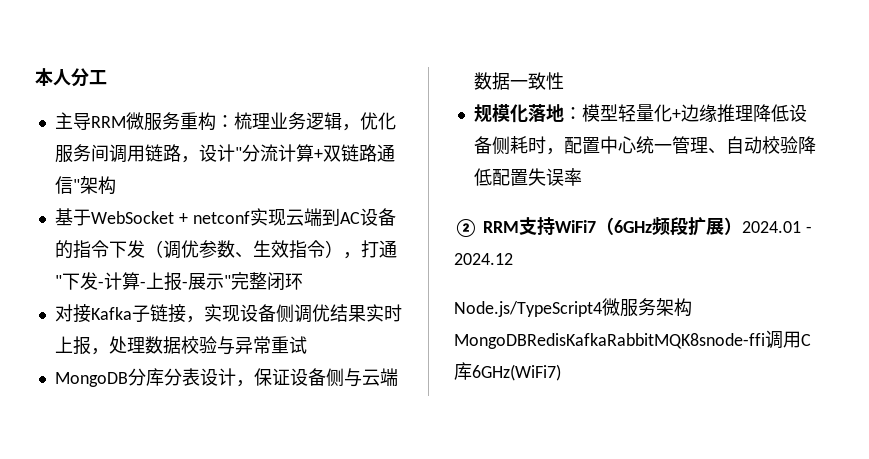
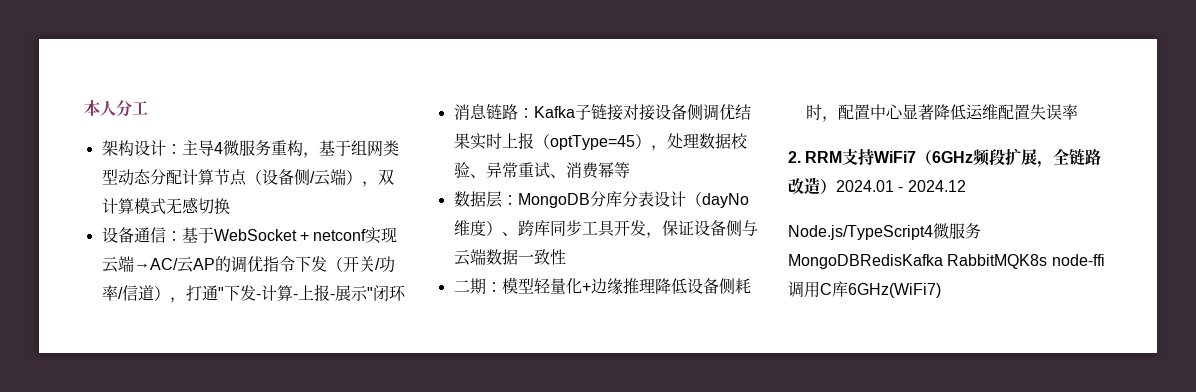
[54,112,396,131] [54,144,395,163] [54,176,116,195] 主导RRM微服务重构：梳理业务逻辑，优化服务间调用链路，设计"分流计算+双链路通信"架构 // -> [101,140,399,158] [101,169,394,187] [101,197,230,215] [101,227,182,243] 架构设计：主导4微服务重构，基于组网类型动态分配计算节点（设备侧/云端），双计算模式无感切换 // 设备通信：
[321,208,396,226] [54,240,325,259] 到AC设备的指令下发（调优参数、生效指令 -> [133,256,395,273] [101,285,154,301] →AC/云AP的调优指令下发（开关/功率/信道
[230,272,267,290] 完整 -> (373, 293) none
[54,304,91,323] 对接 -> [453,104,534,120] 消息链路：
[185,304,240,323] ，实现 -> [622,104,655,121] 对接
(91, 345) none -> [533,134,651,150] （optType=45）
[216,336,235,355] 与 -> [469,174,486,178] 、
[54,368,236,387] // MongoDB分库分表设计 -> [549,162,630,179] [453,191,749,208] [453,220,646,237] 、消费幂等 // 数据层：MongoDB分库分表设计（dayNo维度）、跨库同步工具开发
[473,104,564,123] 规模化落地 -> [453,278,486,294] 二期
[635,136,816,154] [473,168,492,186] 统一管理、自动校验降低 -> [901,104,998,120] 显著降低运维
[454,219,478,237] ② -> [788,151,801,163] 2.
(724, 226) none -> [1037,149,1102,168] [788,177,820,195] ，全链路改造
[656,298,692,317] [454,333,765,349] 架构MongoDBRedisKafkaRabbitMQK8snode-ffi -> [788,254,1105,269] MongoDBRedisKafka RabbitMQK8s node-ffi

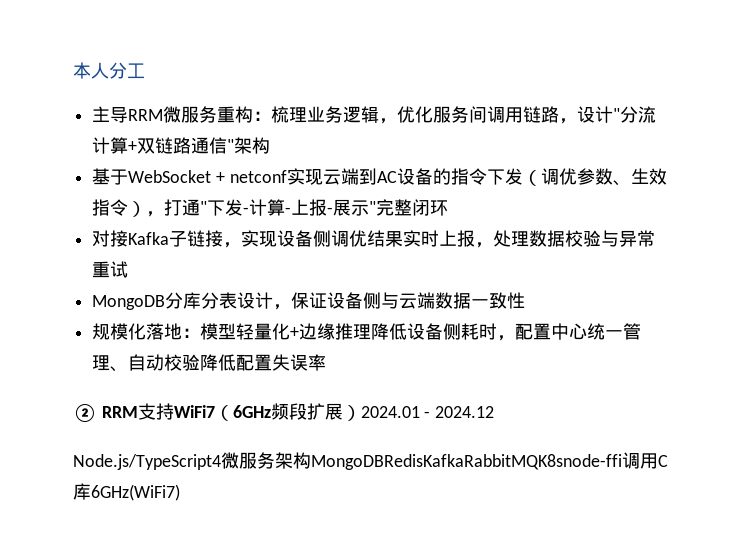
[101,140,399,158] [101,169,394,187] [101,197,230,215] [101,227,182,243] 架构设计：主导4微服务重构，基于组网类型动态分配计算节点（设备侧/云端），双计算模式无感切换 // 设备通信： -> [92,106,657,124] [92,137,271,154] 主导RRM微服务重构：梳理业务逻辑，优化服务间调用链路，设计"分流计算+双链路通信"架构 //
[133,256,395,273] [101,285,154,301] →AC/云AP的调优指令下发（开关/功率/信道 -> [358,168,667,186] [92,199,129,216] 到AC设备的指令下发（调优参数、生效指令
(373, 293) none -> [376,199,413,216] 完整
[453,104,534,120] 消息链路： -> [92,230,129,247] 对接
[622,104,655,121] 对接 -> [223,230,278,248] ，实现
[533,134,651,150] （optType=45） -> (476, 238) none
[469,174,486,178] 、 -> [601,230,620,247] 与
[549,162,630,179] [453,191,749,208] [453,220,646,237] 、消费幂等 // 数据层：MongoDB分库分表设计（dayNo维度）、跨库同步工具开发 -> [92,292,274,310] // MongoDB分库分表设计
[453,278,486,294] 二期 -> [92,323,183,340] 规模化落地
[901,104,998,120] 显著降低运维 -> [587,323,642,340] [92,354,237,372] 统一管理、自动校验降低
[788,151,801,163] 2. -> [73,404,97,422] ②
[1037,149,1102,168] [788,177,820,195] ，全链路改造 -> (343, 411) none
[788,254,1105,269] MongoDBRedisKafka RabbitMQK8s node-ffi -> [275,452,622,470] 架构MongoDBRedisKafkaRabbitMQK8snode-ffi

